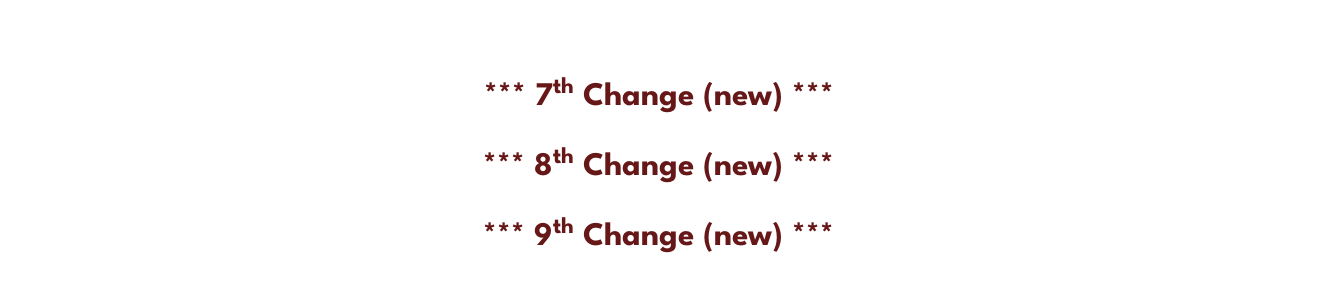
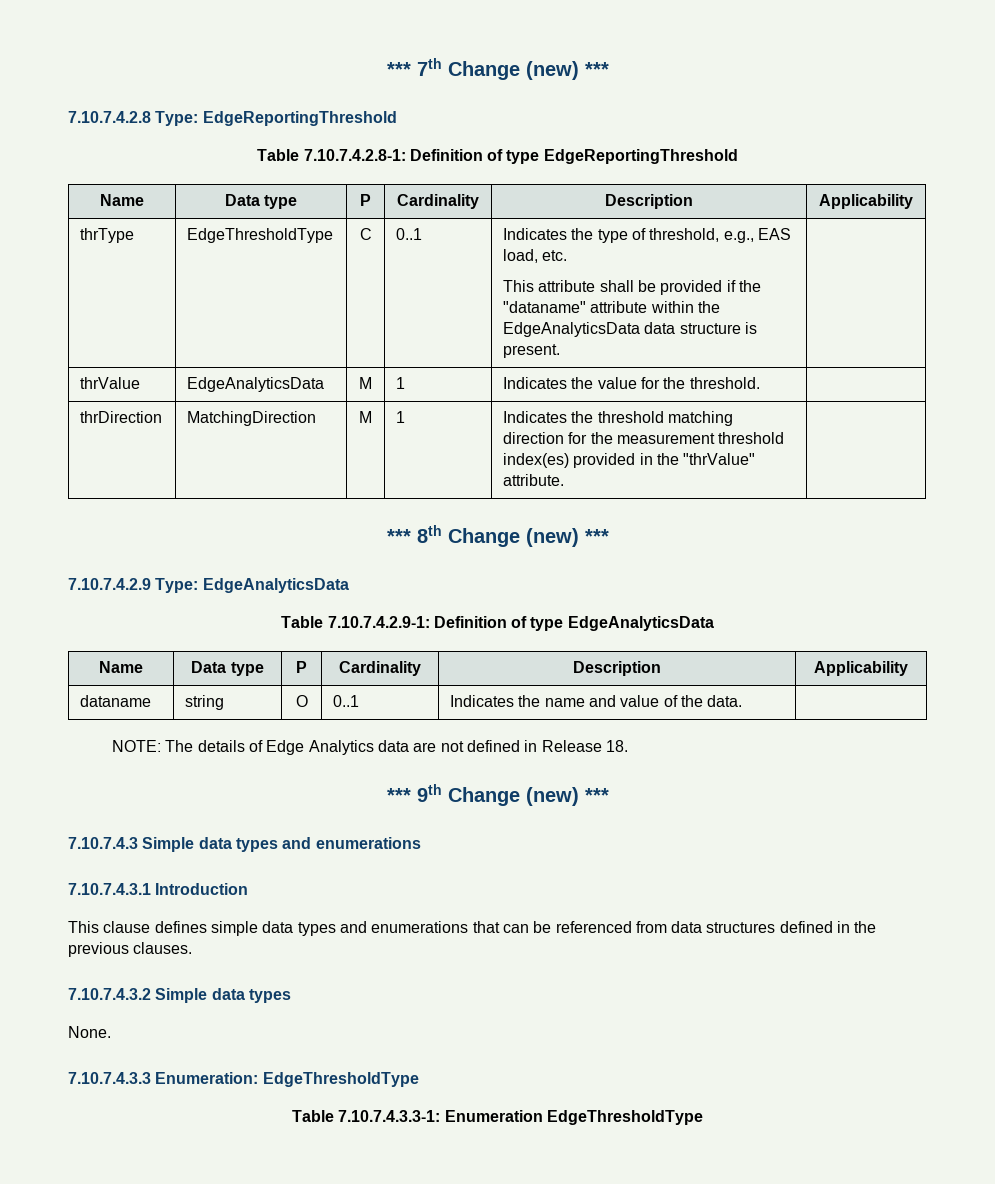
(834, 93) none -> [68,111,397,126] [257,149,738,164] [100,194,144,206] [224,194,298,209] [360,194,371,206] [397,194,479,209] [605,194,694,209] [819,194,913,209] [80,228,135,243] [187,228,334,243] [359,228,372,240] [396,228,423,240] [503,228,791,243] [503,249,568,263] [503,280,761,295] [503,301,720,313] [503,322,757,337] [503,344,561,358] [80,377,141,389] [187,377,325,392] [359,377,372,389] [396,377,406,389] [503,377,760,389] [80,411,163,423] [187,411,317,426] [359,411,372,423] [396,411,406,423] [503,411,733,426] [503,432,785,444] [503,453,756,468] [503,474,565,486] // 7.10.7.4.2.8 Type: EdgeReportingThreshold // Table 7.10.7.4.2.8-1: Definition of type EdgeReportingThreshold // Name | Data type | P | Cardinality | Description | Applicability // thrType | EdgeThresholdType | C | 0..1 | Indicates the type of threshold, e.g., EAS load, etc. // This attribute shall be provided if the "dataname" attribute within the EdgeAnalyticsData data structure is present. | // thrValue | EdgeAnalyticsData | M | 1 | Indicates the value for the threshold. | // thrDirection | MatchingDirection | M | 1 | Indicates the threshold matching direction for the measurement threshold index(es) provided in the "thrValue" attribute. |
(834, 163) none -> [68,578,349,593] [281,616,714,631] [99,661,143,673] [191,661,264,676] [296,661,307,673] [339,661,421,676] [573,661,661,676] [814,661,908,676] [80,695,152,707] [185,695,225,710] [295,695,308,707] [333,695,360,707] [450,695,743,707] [112,740,629,755] // 7.10.7.4.2.9 Type: EdgeAnalyticsData // Table 7.10.7.4.2.9-1: Definition of type EdgeAnalyticsData // Name | Data type | P | Cardinality | Description | Applicability // dataname | string | O | 0..1 | Indicates the name and value of the data. | // NOTE: The details of Edge Analytics data are not defined in Release 18.
(834, 233) none -> [68,837,421,852] [68,883,249,895] [68,921,877,936] [68,942,193,957] [68,988,291,1003] [68,1026,111,1038] [68,1072,419,1087] [292,1110,703,1125] // 7.10.7.4.3 Simple data types and enumerations // 7.10.7.4.3.1 Introduction // This clause defines simple data types and enumerations that can be referenced from data structures defined in the previous clauses. // 7.10.7.4.3.2 Simple data types // None. // 7.10.7.4.3.3 Enumeration: EdgeThresholdType // Table 7.10.7.4.3.3-1: Enumeration EdgeThresholdType

